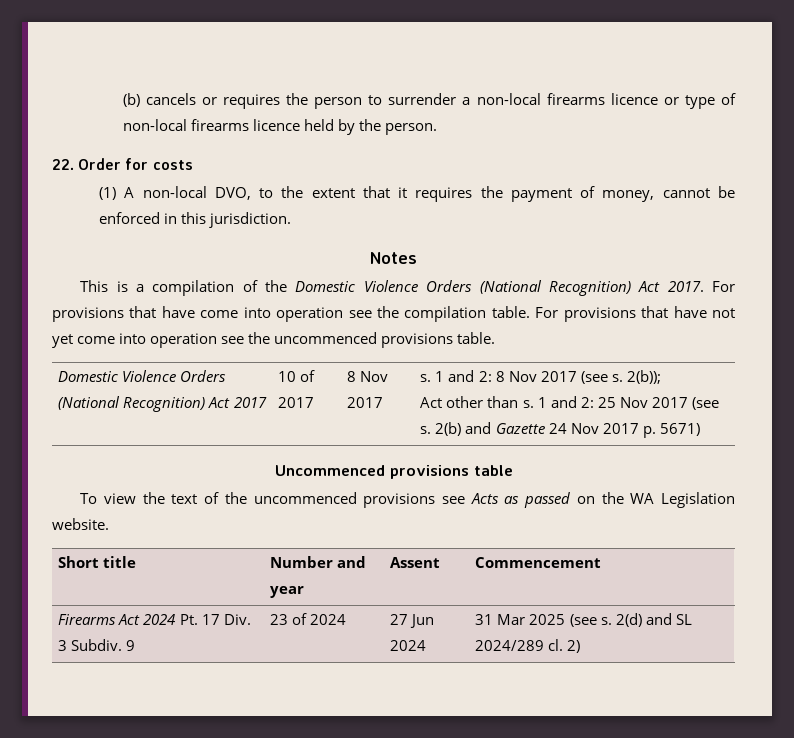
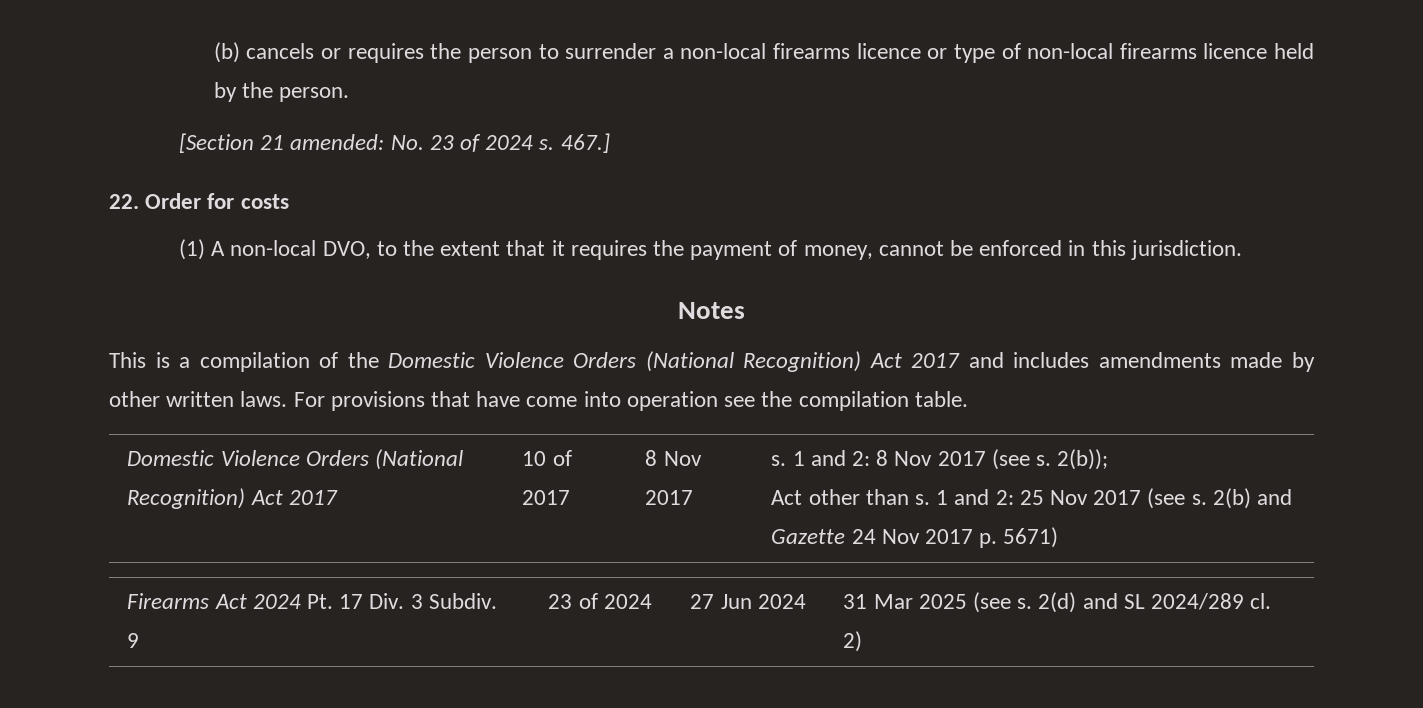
(437, 129) none -> [178,133,610,153] // [Section 21 amended: No. 23 of 2024 s. 467.]
[667,281,704,292] 2017. -> [911,352,1315,372] [109,391,288,407] 2017 and includes amendments made by other written laws.
[535,306,736,322] [52,332,496,348] For provisions that have not yet come into operation see the uncommenced provisions table. -> (968, 399) none
[274,465,513,479] [80,492,735,508] [52,518,109,530] [58,556,137,568] [270,556,367,568] [270,586,305,598] [390,557,441,568] [475,557,602,568] // Uncommenced provisions table // To view the text of the uncommenced provisions see Acts as passed on the WA Legislation website. // Short title | Number and year | Assent | Commencement -> (1059, 537) none

